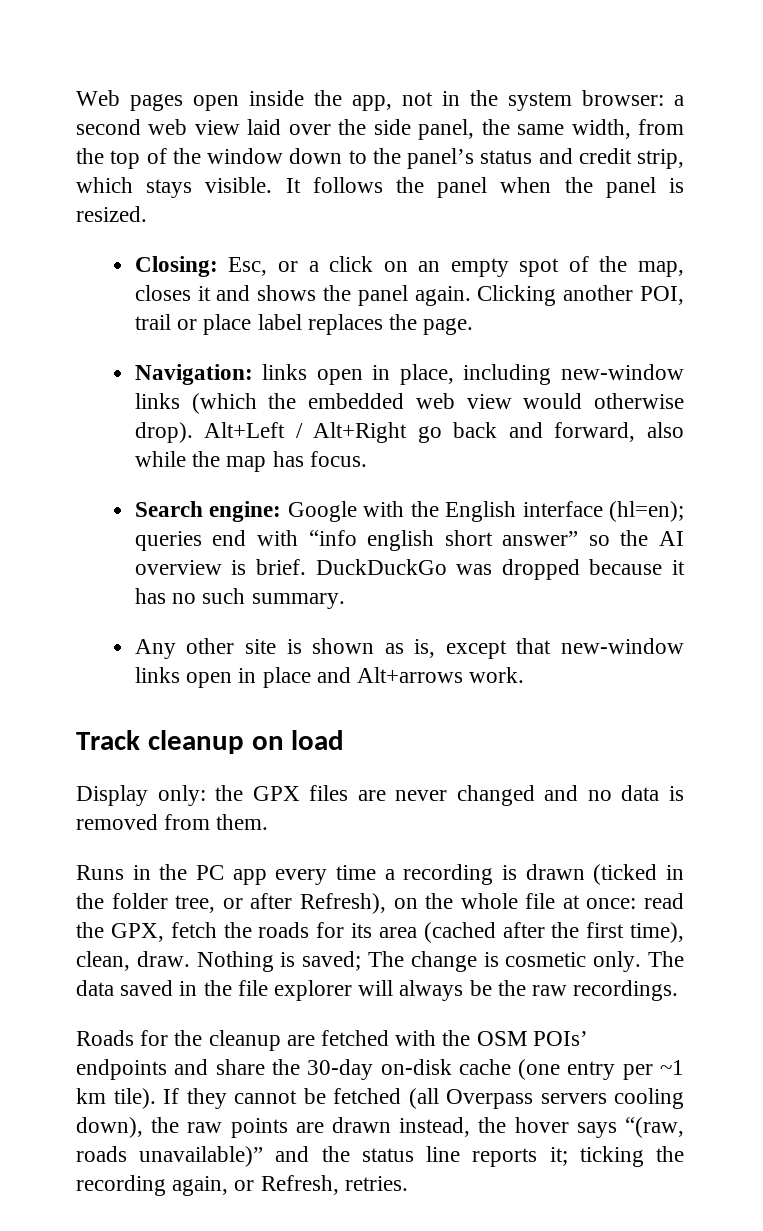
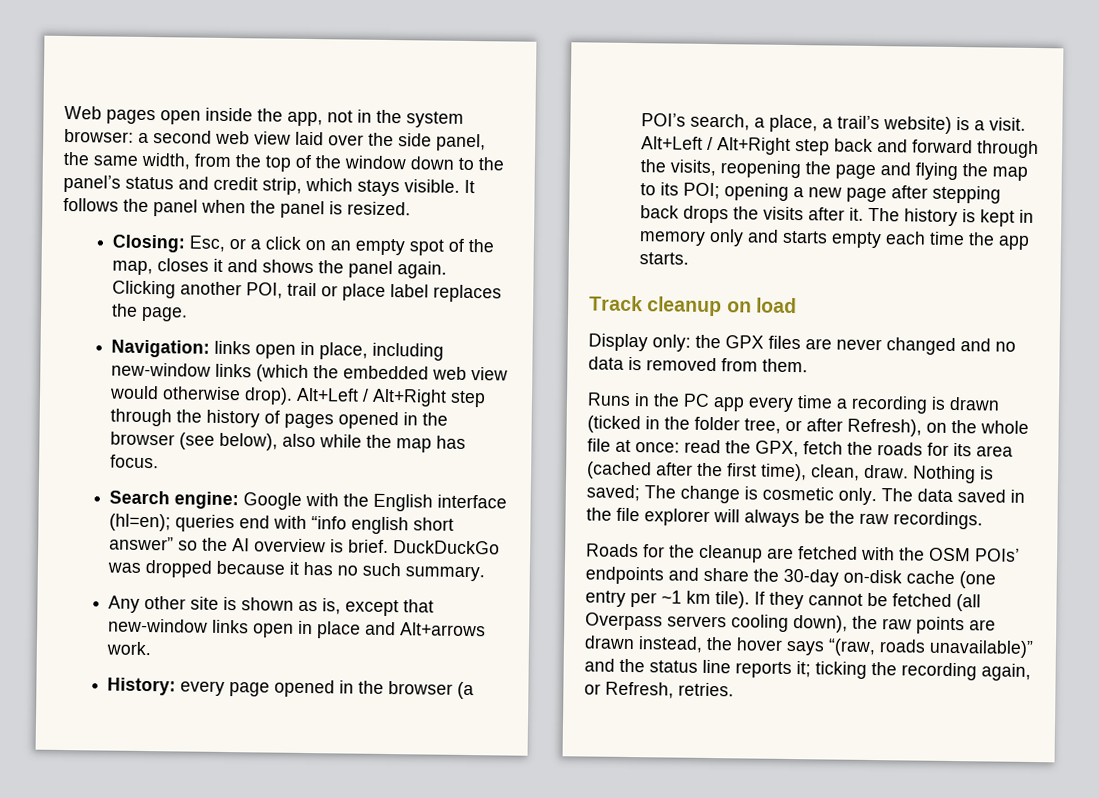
[417,422,636,443] go back and forward, -> [450,390,487,408] [110,408,449,430] [110,431,279,451] step through the history of pages opened in the browser (see below),
(525, 675) none -> [107,677,475,700] [641,113,1027,134] [641,136,1040,159] [640,159,1029,181] [640,182,1002,204] [640,205,1035,227] [639,228,1031,250] [639,252,690,265] // History: every page opened in the browser (a POI’s search, a place, a trail’s website) is a visit. Alt+Left / Alt+Right step back and forward through the visits, reopening the page and flying the map to its POI; opening a new page after stepping back drops the visits after it. The history is kept in memory only and starts empty each time the app starts.

